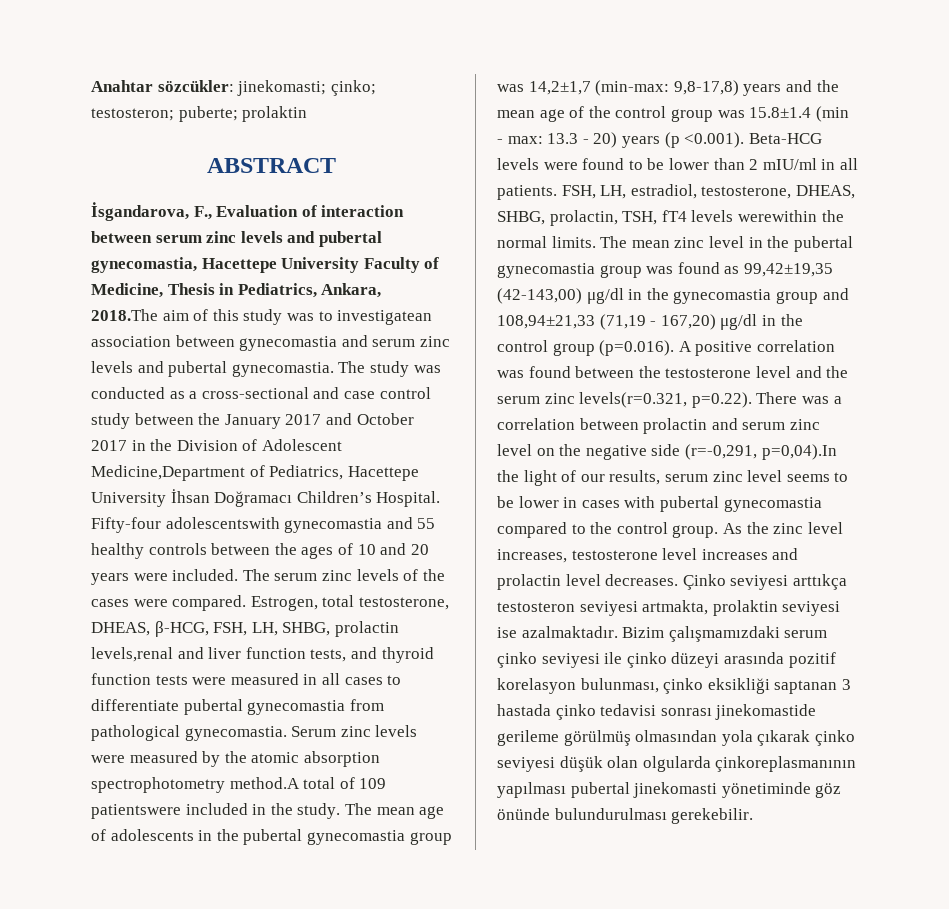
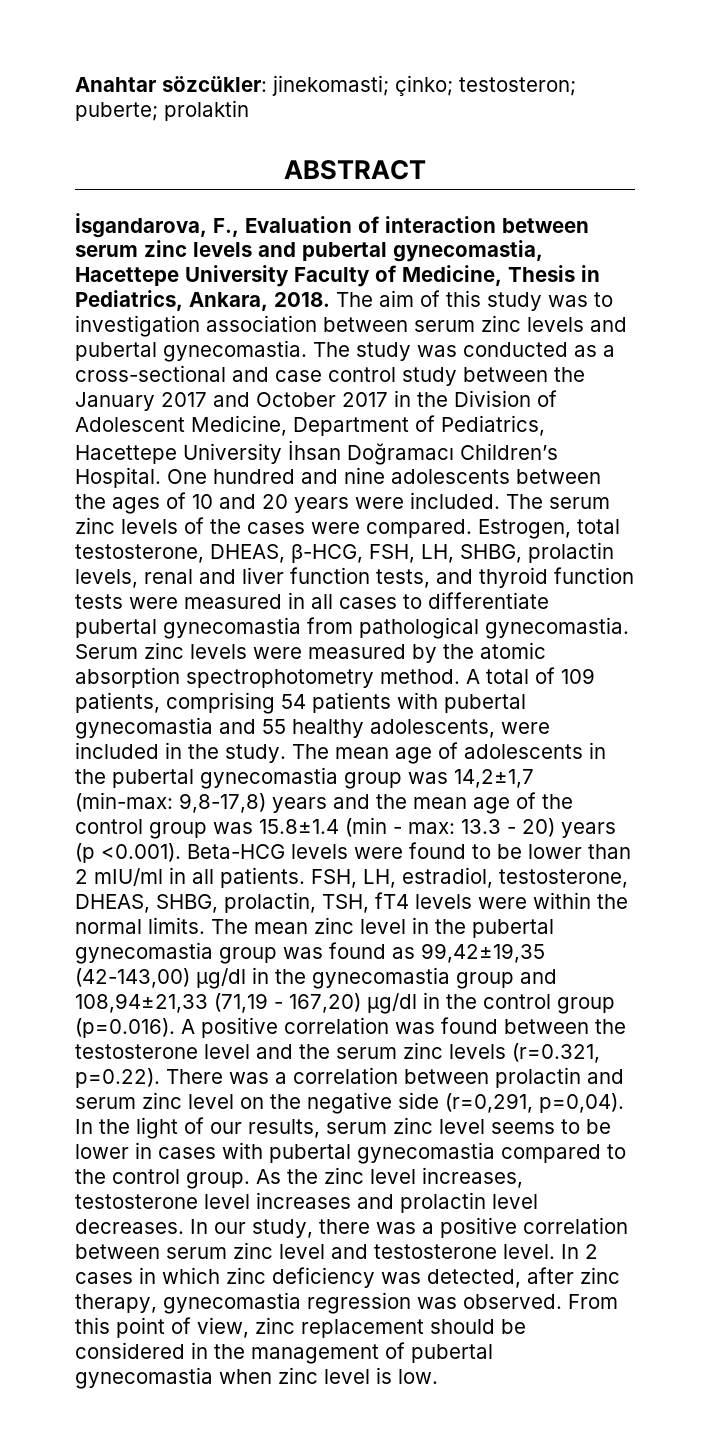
[91,309,158,321] 2018.The -> [274,292,373,307] 2018. The
[337,310,433,325] investigatean -> [75,315,200,337] investigation
[239,335,368,351] gynecomastia and -> (408, 324) none
[91,465,245,481] Medicine,Department -> [191,415,409,436] Medicine, Department
[91,517,436,533] [91,543,207,559] Fifty-four adolescentswith gynecomastia and 55 healthy controls -> [167,467,510,484] One hundred and nine adolescents
[91,647,173,662] levels,renal -> [75,569,193,588] levels, renal
[229,777,300,789] method.A -> [380,669,480,684] method. A
[91,804,181,819] patientswere -> [75,692,526,714] [75,717,550,739] patients, comprising 54 patients with pubertal gynecomastia and 55 healthy adolescents, were
[737,210,817,222] werewithin -> [478,892,591,909] were within
[579,392,688,408] levels(r=0.321, -> [449,1043,600,1063] levels (r=0.321,
[684,444,837,460] (r=-0,291, p=0,04).In -> [445,1093,624,1113] [75,1119,93,1134] (r=0,291, p=0,04). In
[682,574,847,590] [497,600,841,616] [497,626,828,642] [497,652,836,668] [497,678,851,694] [497,704,817,720] [497,730,855,746] [497,756,857,772] [497,782,842,798] [497,808,754,824] Çinko seviyesi arttıkça testosteron seviyesi artmakta, prolaktin seviyesi ise azalmaktadır. Bizim çalışmamızdaki serum çinko seviyesi ile çinko düzeyi arasında pozitif korelasyon bulunması, çinko eksikliği saptanan 3 hastada çinko tedavisi sonrası jinekomastide gerileme görülmüş olmasından yola çıkarak çinko seviyesi düşük olan olgularda çinkoreplasmanının yapılması pubertal jinekomasti yönetiminde göz önünde bulundurulması gerekebilir. -> [190,1217,628,1238] [75,1242,598,1259] [75,1267,620,1288] [75,1292,618,1314] [75,1317,526,1338] [75,1342,493,1364] [75,1367,438,1389] In our study, there was a positive correlation between serum zinc level and testosterone level. In 2 cases in which zinc deficiency was detected, after zinc therapy, gynecomastia regression was observed. From this point of view, zinc replacement should be considered in the management of pubertal gynecomastia when zinc level is low.

